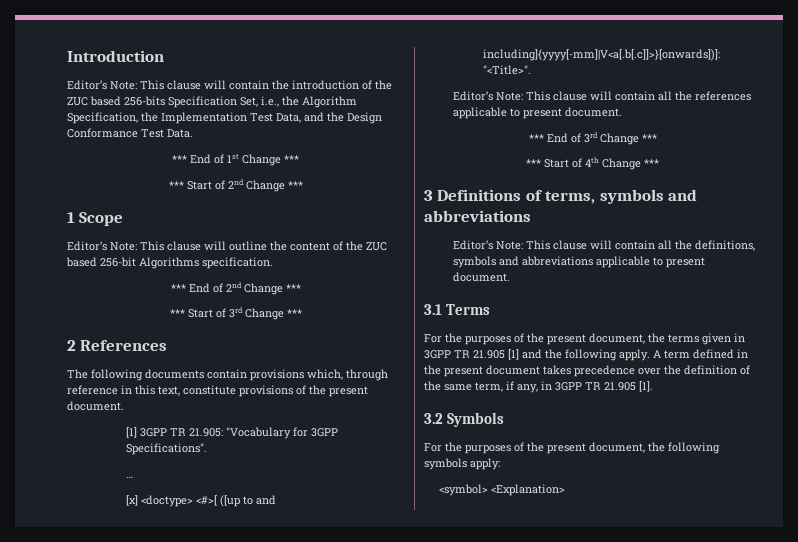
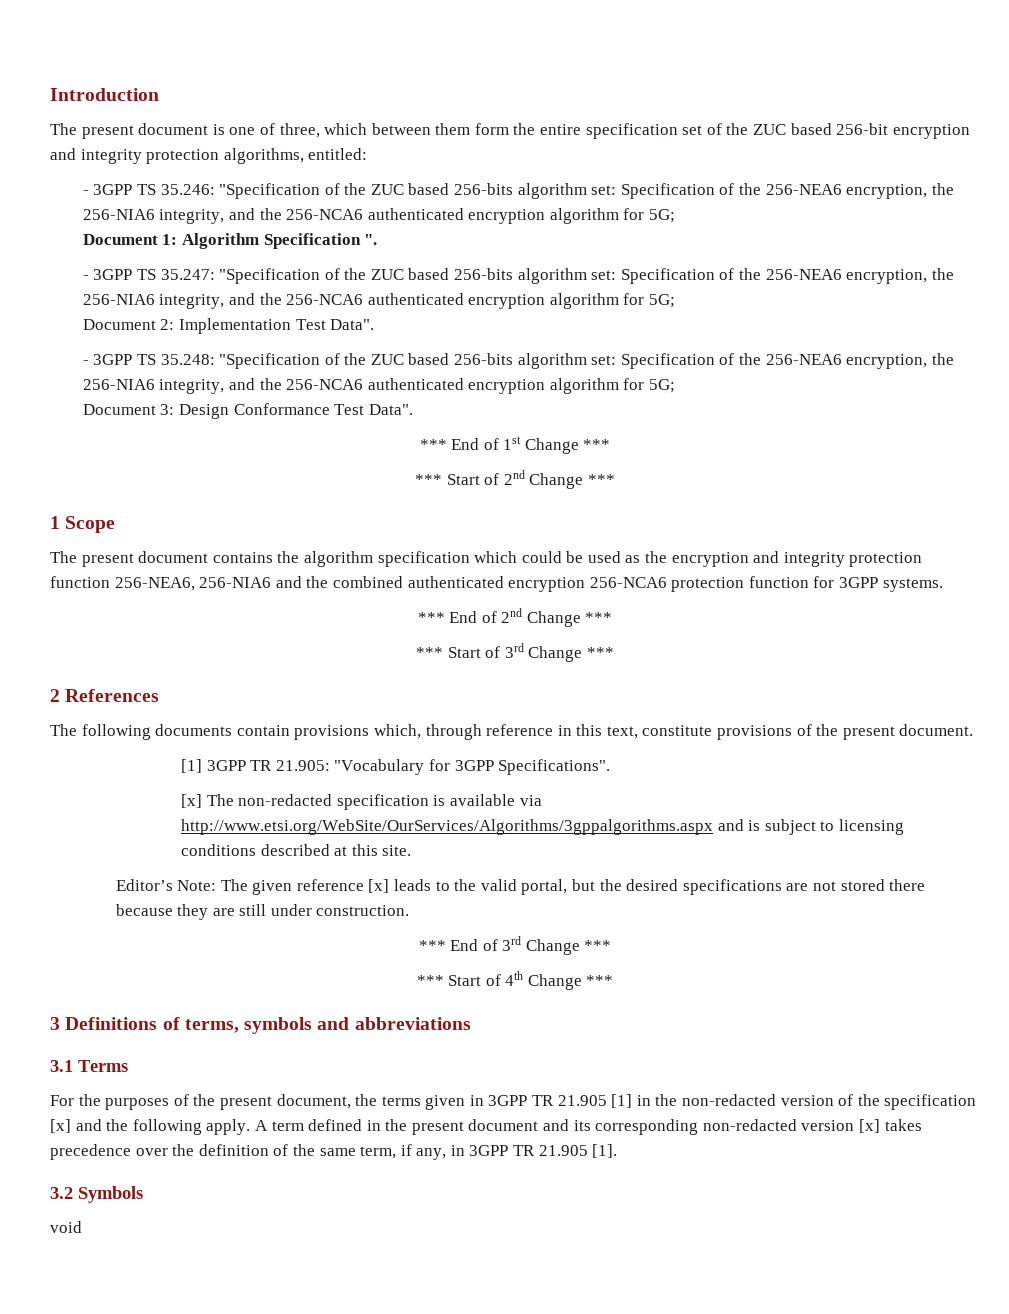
[67,80,392,90] [67,96,357,108] [67,112,344,124] Editor’s Note: This clause will contain the introduction of the ZUC based 256-bits Specification Set, i.e., the Algorithm Specification, the Implementation Test Data, and the -> [50,123,970,139] [50,148,368,164] [82,183,954,199] [82,208,676,224] [82,233,378,249] [82,268,954,284] [82,293,676,309] [82,318,375,334] [82,353,954,369] [82,378,676,394] [82,404,175,415] The present document is one of three, which between them form the entire specification set of the ZUC based 256-bit encryption and integrity protection algorithms, entitled: // - 3GPP TS 35.246: "Specification of the ZUC based 256-bits algorithm set: Specification of the 256-NEA6 encryption, the 256-NIA6 integrity, and the 256-NCA6 authenticated encryption algorithm for 5G; // Document 1: Algorithm Specification ". // - 3GPP TS 35.247: "Specification of the ZUC based 256-bits algorithm set: Specification of the 256-NEA6 encryption, the 256-NIA6 integrity, and the 256-NCA6 authenticated encryption algorithm for 5G; // Document 2: Implementation Test Data". // - 3GPP TS 35.248: "Specification of the ZUC based 256-bits algorithm set: Specification of the 256-NEA6 encryption, the 256-NIA6 integrity, and the 256-NCA6 authenticated encryption algorithm for 5G; // Document 3:
[167,129,193,138] Data. -> [368,404,413,415] Data".
[67,241,387,251] [66,257,273,269] Editor’s Note: This clause will outline the content of the ZUC based 256-bit Algorithms specification. -> [50,551,923,567] [50,576,943,592] The present document contains the algorithm specification which could be used as the encryption and integrity protection function 256-NEA6, 256-NIA6 and the combined authenticated encryption 256-NCA6 protection function for 3GPP systems.
[125,476,133,478] [125,495,276,507] [482,49,720,61] [482,65,531,75] [453,91,752,101] [453,107,623,119] // … // [x] <doctype> <#>[ ([up to and including]{yyyy[-mm]|V<a[.b[.c]]>}[onwards])]: "<Title>". // Editor’s Note: This clause will contain all the references applicable to present document. -> [180,794,542,810] [180,819,904,835] [180,844,412,856] [115,879,926,895] [115,904,410,920] // [x] The non-redacted specification is available via http://www.etsi.org/WebSite/OurServices/Algorithms/3gppalgorithms.aspx and is subject to licensing conditions described at this site. // Editor’s Note: The given reference [x] leads to the valid portal, but the desired specifications are not stored there because they are still under construction.
[453,240,756,251] [453,256,706,268] [453,272,511,282] // Editor’s Note: This clause will contain all the definitions, symbols and abbreviations applicable to present document. -> (471, 1023) none
(519, 354) none -> [636,1094,977,1110] [50,1119,71,1133] in the non-redacted version of the specification [x]
(540, 370) none -> [543,1119,881,1135] and its corresponding non-redacted version [x]
[424,442,720,454] [424,458,500,470] [438,484,565,496] For the purposes of the present document, the following symbols apply: // <symbol> <Explanation> -> [50,1221,82,1233] void

